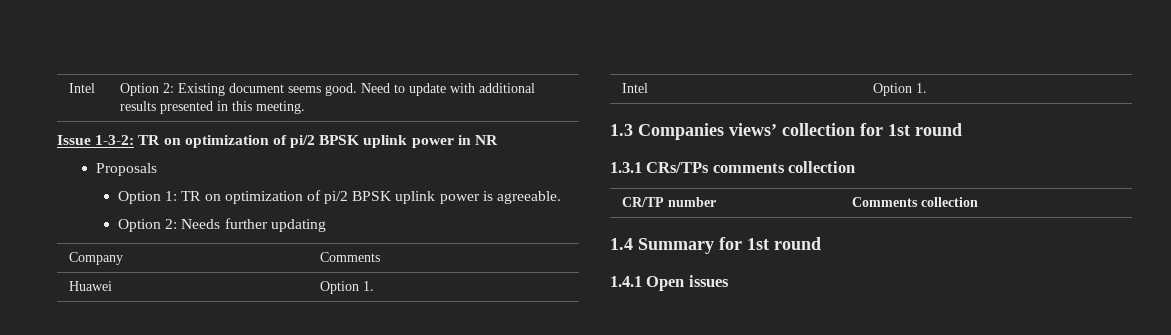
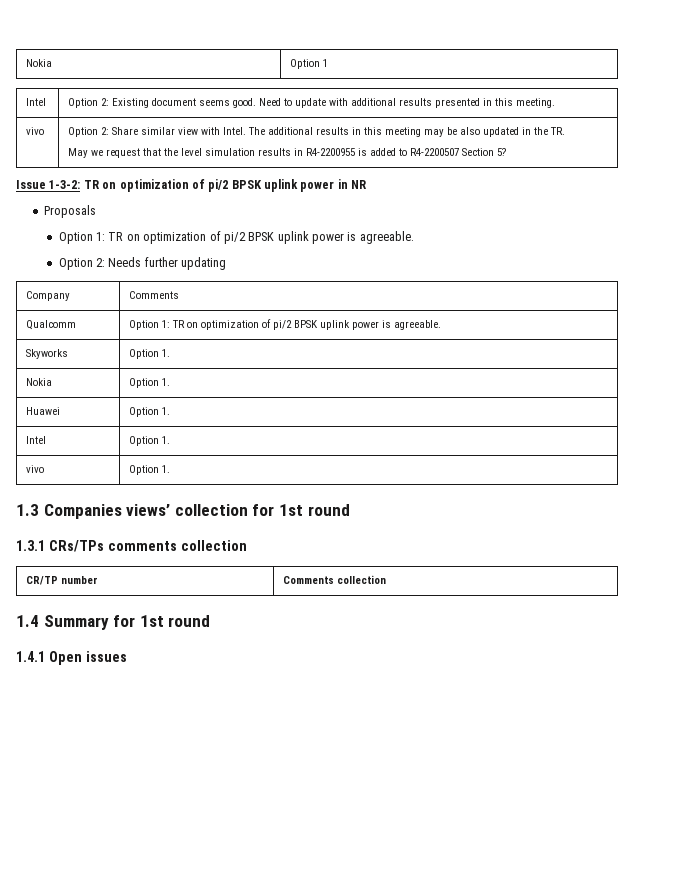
(69, 88) none -> [25,59,52,67] [289,59,328,69] Nokia | Option 1 //
(306, 107) none -> [25,127,44,135] [67,127,565,137] [67,148,506,158] // vivo | Option 2: Share similar view with Intel. The additional results in this meeting may be also updated in the TR. // May we request that the level simulation results in R4-2200955 is added to R4-2200507 Section 5?
(381, 257) none -> [25,320,76,330] [128,319,441,330] [25,349,68,359] [128,349,170,359] [25,378,52,386] [128,378,170,388] // Qualcomm | Option 1: TR on optimization of pi/2 BPSK uplink power is agreeable. // Skyworks | Option 1. // Nokia | Option 1.
(928, 88) none -> [25,465,44,473] [128,465,170,475] // vivo | Option 1.

